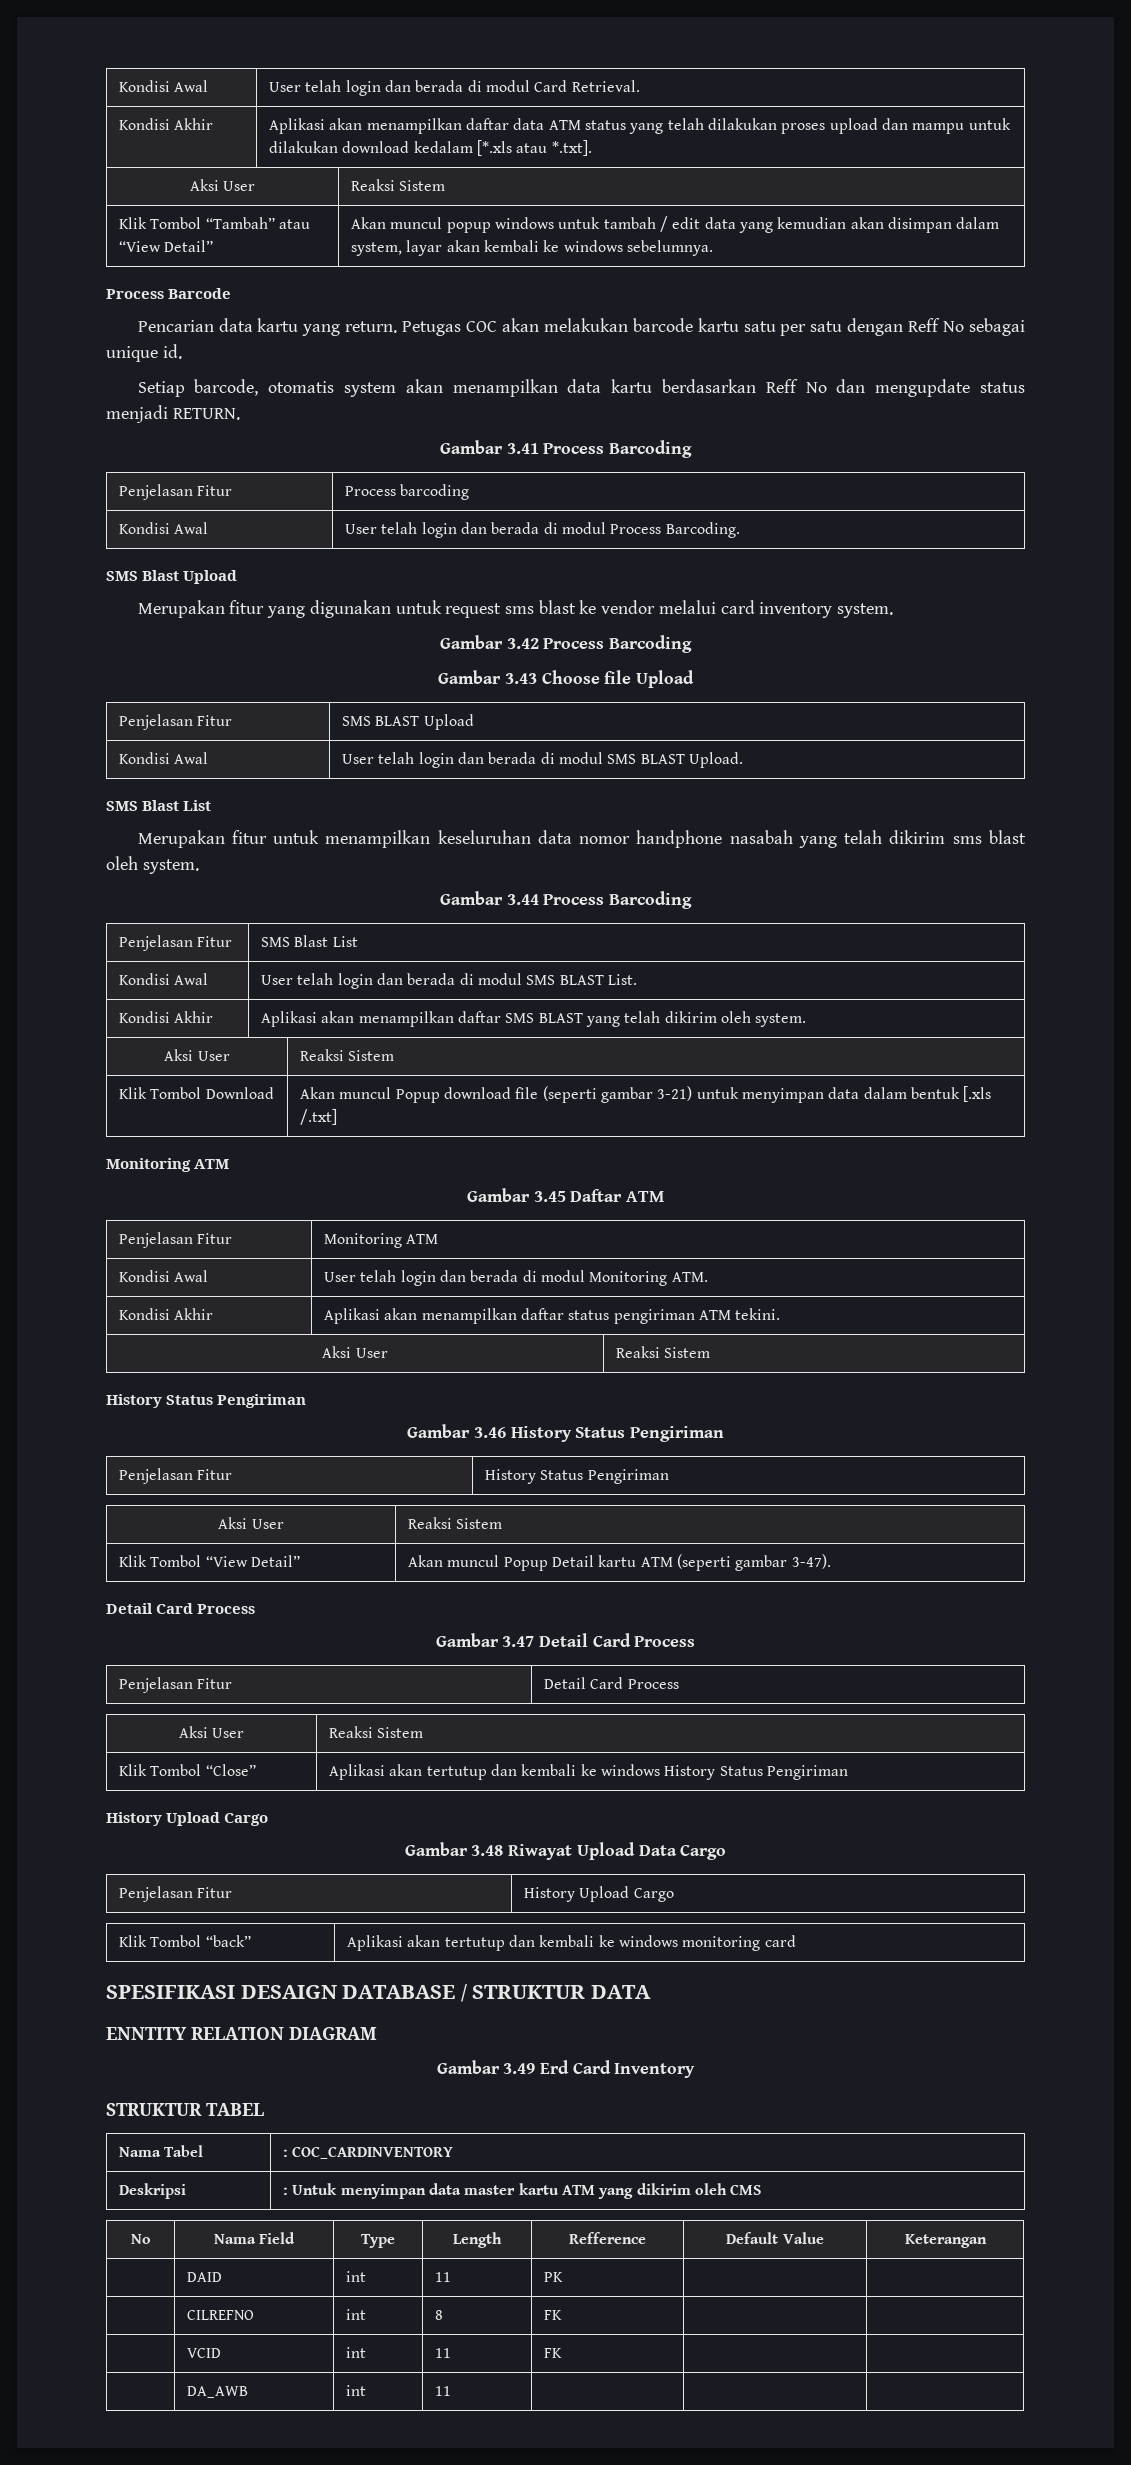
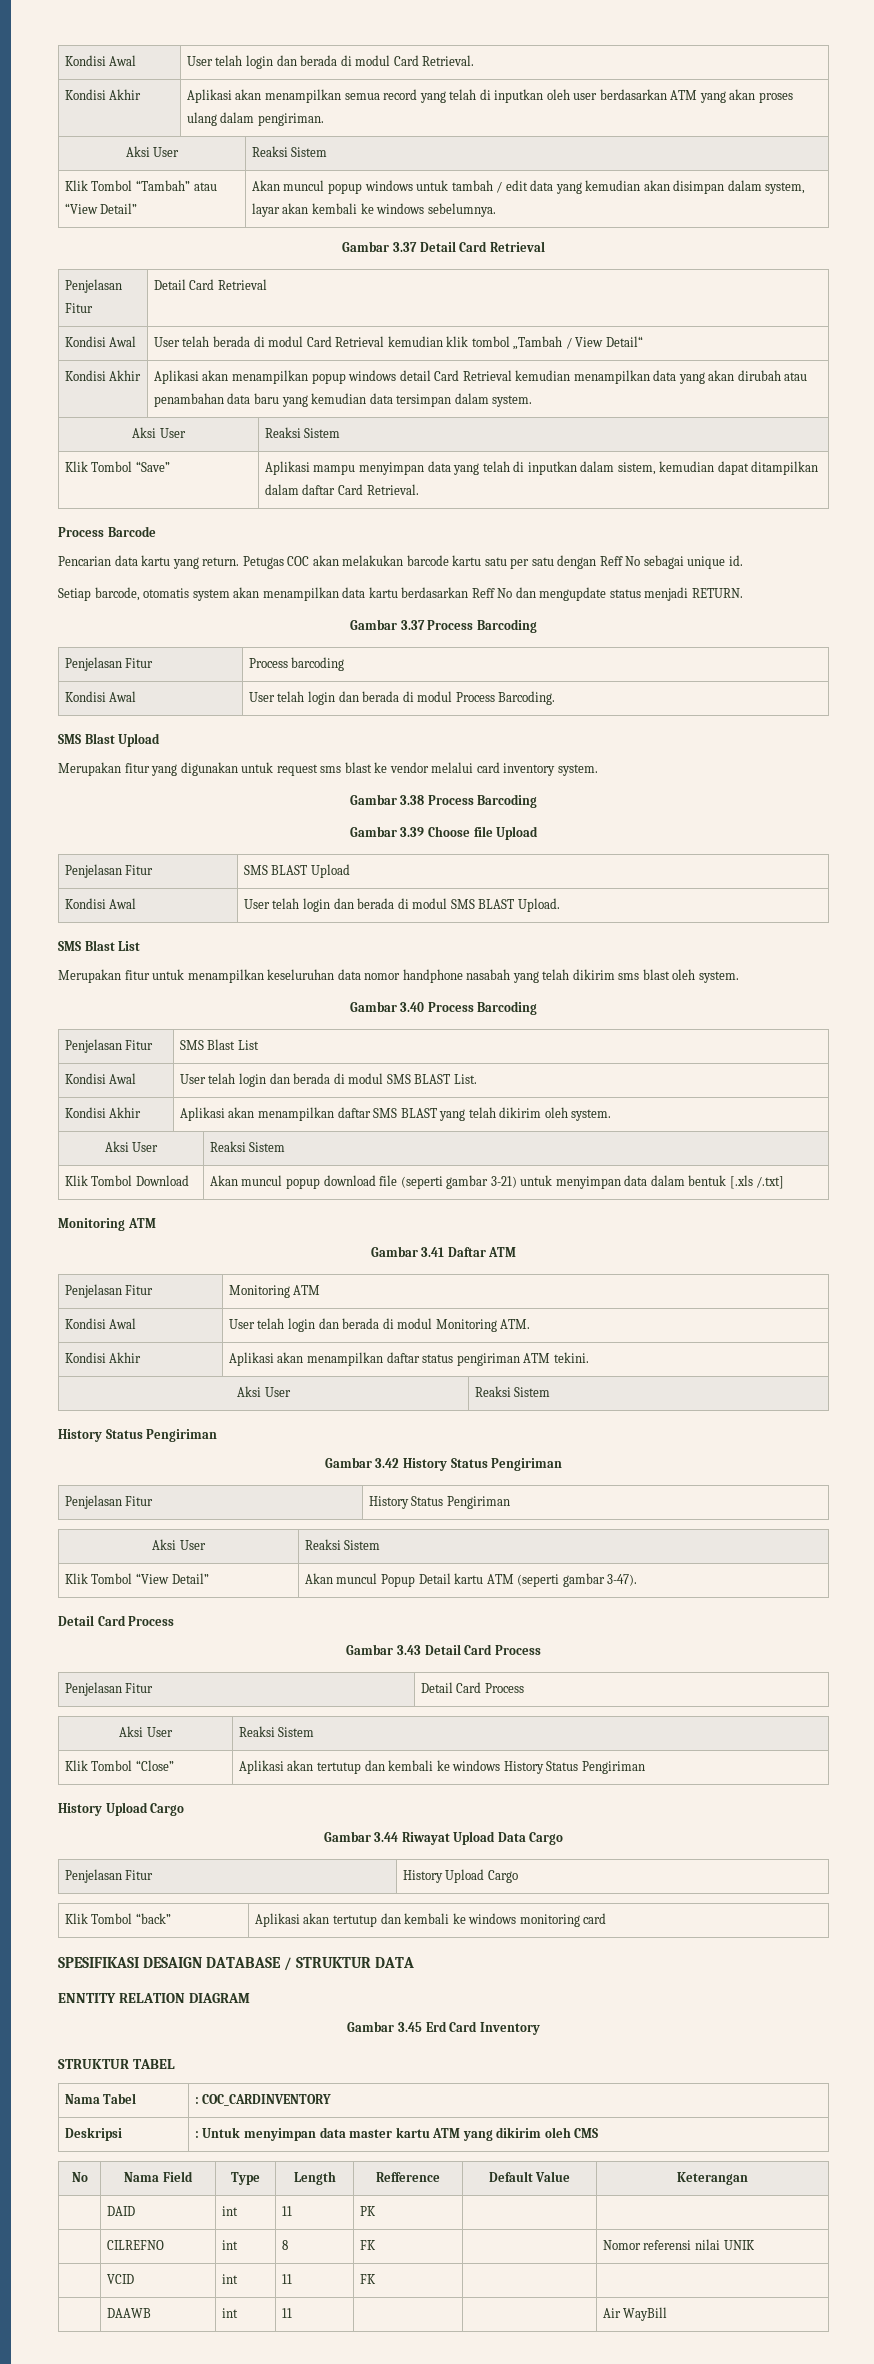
[466,118,1011,134] [269,140,592,156] daftar data ATM status yang telah dilakukan proses upload dan mampu untuk dilakukan download kedalam [*.xls atau *.txt]. -> [344,89,793,103] [186,112,324,126] semua record yang telah di inputkan oleh user berdasarkan ATM yang akan proses ulang dalam pengiriman.
(713, 248) none -> [342,241,545,252] [64,279,122,293] [64,303,93,313] [153,279,267,290] [64,336,137,347] [153,336,643,350] [64,370,142,381] [153,370,808,384] [153,393,533,407] [132,427,186,438] [264,427,341,438] [64,461,170,472] [264,461,819,475] [264,484,419,495] // Gambar 3.37 Detail Card Retrieval // Penjelasan Fitur | Detail Card Retrieval // Kondisi Awal | User telah berada di modul Card Retrieval kemudian klik tombol „Tambah / View Detail“ // Kondisi Akhir | Aplikasi akan menampilkan popup windows detail Card Retrieval kemudian menampilkan data yang akan dirubah atau penambahan data baru yang kemudian data tersimpan dalam system. // Aksi User | Reaksi Sistem // Klik Tombol “Save” | Aplikasi mampu menyimpan data yang telah di inputkan dalam sistem, kemudian dapat ditampilkan dalam daftar Card Retrieval.
[506,443,539,454] 3.41 -> [400,620,425,630] 3.37
[506,638,539,649] 3.42 -> [400,795,425,805] 3.38
[504,673,537,684] 3.43 -> [400,827,425,837] 3.39
[506,894,539,905] 3.44 -> [400,1002,425,1012] 3.40
[395,1089,440,1103] Popup -> [285,1178,320,1189] popup
[533,1191,566,1202] 3.45 -> [421,1247,445,1257] 3.41
[473,1427,506,1438] 3.46 -> [375,1458,400,1468] 3.42
[502,1636,535,1647] 3.47 -> [396,1645,421,1655] 3.43
[471,1845,504,1856] 3.48 -> [374,1832,399,1842] 3.44
[503,2063,536,2074] 3.49 -> [397,2022,422,2032] 3.45
(563, 2315) none -> [602,2239,755,2250] Nomor referensi nilai UNIK
[187,2386,249,2398] DA_AWB -> [106,2308,151,2318] DAAWB
(452, 2391) none -> [602,2307,668,2321] Air WayBill

